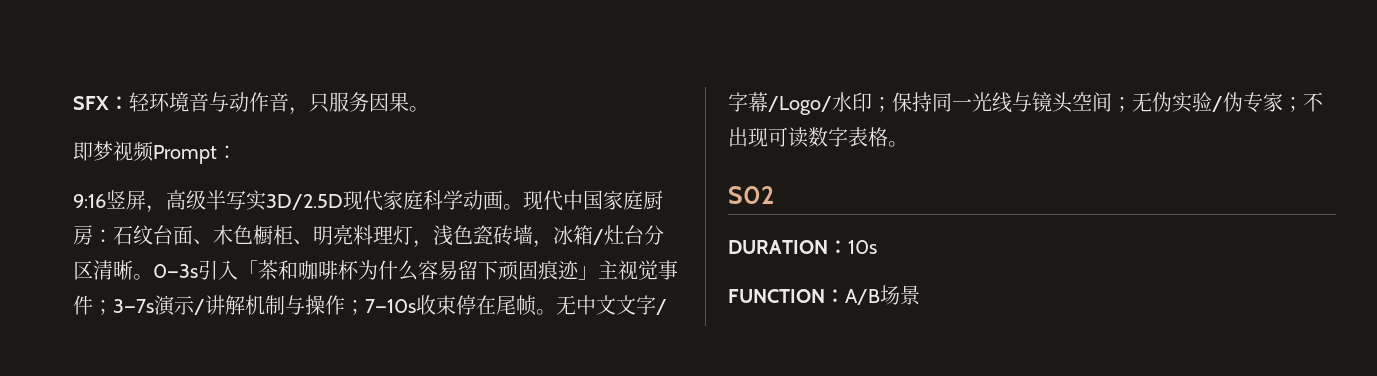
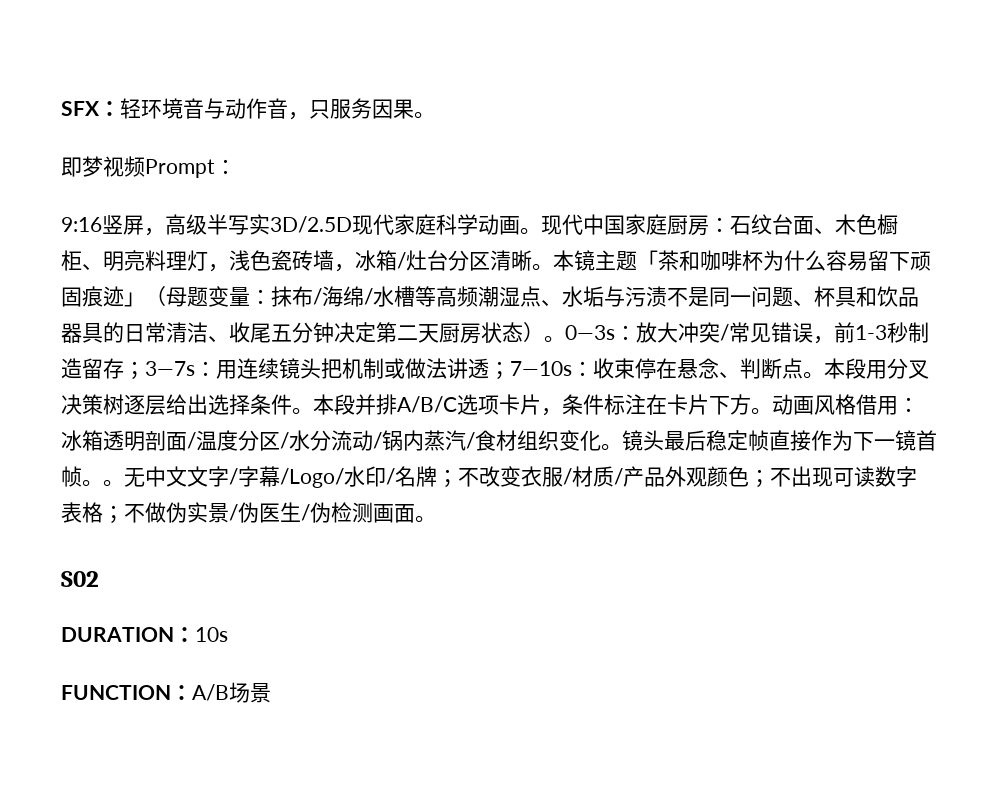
[153,260,238,280] 0—3s引入 -> [553,250,637,271] 本镜主题
[598,260,678,280] [73,295,537,316] 主视觉事件；3—7s演示/讲解机制与操作；7—10s收束停在尾帧 -> [145,286,919,307] [61,322,929,344] [61,358,929,380] [61,394,919,416] [61,430,937,451] [61,466,103,487] （母题变量：抹布/海绵/水槽等高频潮湿点、水垢与污渍不是同一问题、杯具和饮品器具的日常清洁、收尾五分钟决定第二天厨房状态）。0—3s：放大冲突/常见错误，前1-3秒制造留存；3—7s：用连续镜头把机制或做法讲透；7—10s：收束停在悬念、判断点。本段用分叉决策树逐层给出选择条件。本段并排A/B/C选项卡片，条件标注在卡片下方。动画风格借用：冰箱透明剖面/温度分区/水分流动/锅内蒸汽/食材组织变化。镜头最后稳定帧直接作为下一镜首帧。
[872,92,1283,113] ；保持同一光线与镜头空间；无伪实验/伪专家 -> [386,466,749,488] /名牌；不改变衣服/材质/产品外观颜色
(888, 137) none -> [103,502,415,524] ；不做伪实景/伪医生/伪检测画面

